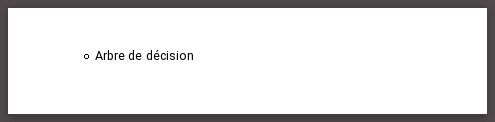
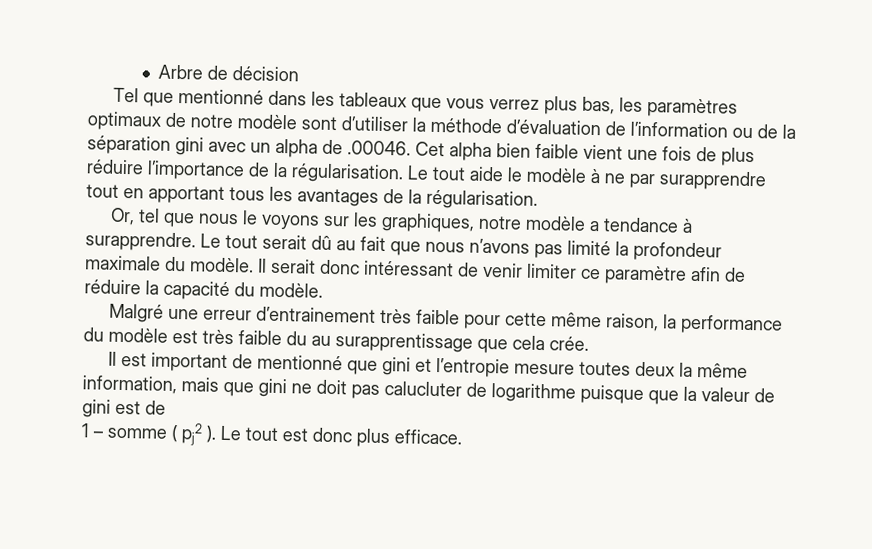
(194, 54) none -> [112,87,738,118] [87,111,796,139] [87,135,755,167] [86,159,767,191] [86,184,538,210] [109,207,693,233] [85,231,722,262] [85,255,746,285] [84,279,323,301] [108,303,783,335] [83,327,589,354] [107,351,748,378] [82,375,775,405] [82,399,166,418] [81,423,463,448] // Tel que mentionné dans les tableaux que vous verrez plus bas, les paramètres optimaux de notre modèle sont d’utiliser la méthode d’évaluation de l’information ou de la séparation gini avec un alpha de .00046. Cet alpha bien faible vient une fois de plus réduire l’importance de la régularisation. Le tout aide le modèle à ne par surapprendre tout en apportant tous les avantages de la régularisation. // Or, tel que nous le voyons sur les graphiques, notre modèle a tendance à surapprendre. Le tout serait dû au fait que nous n’avons pas limité la profondeur maximale du modèle. Il serait donc intéressant de venir limiter ce paramètre afin de réduire la capacité du modèle. // Malgré une erreur d’entrainement très faible pour cette même raison, la performance du modèle est très faible du au surapprentissage que cela crée. // Il est important de mentionné que gini et l’entropie mesure toutes deux la même information, mais que gini ne doit pas calucluter de logarithme puisque que la valeur de gini est de // 1 – somme ( pj2 ). Le tout est donc plus efficace.

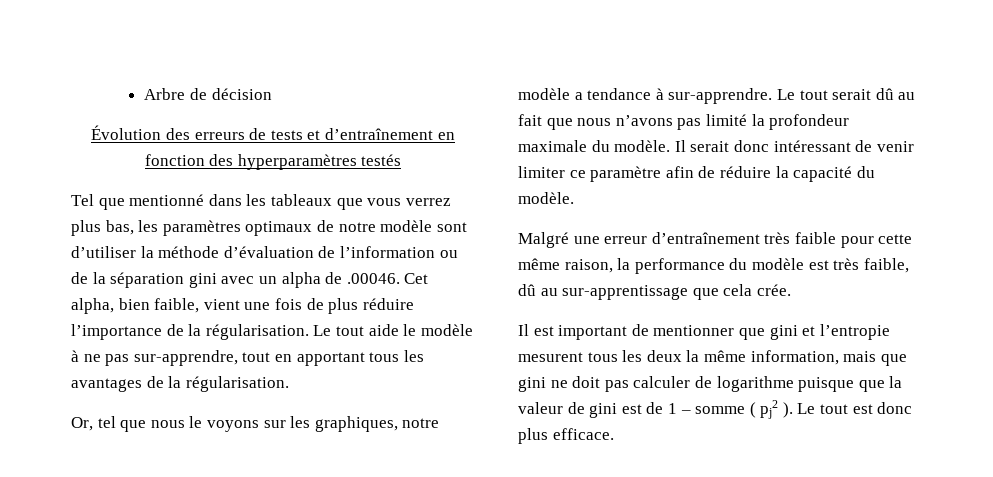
(300, 74) none -> [91,125,455,140] [144,154,402,170] // Évolution des erreurs de tests et d’entraînement en fonction des hyperparamètres testés
[449,142,579,162] alpha bien faible -> [71,298,200,314] alpha, bien faible,
[629,170,767,191] par surapprendre -> [105,350,238,366] pas sur-apprendre,
[85,231,196,252] surapprendre. -> [668,88,773,104] sur-apprendre.
[255,306,376,323] d’entrainement -> [651,232,760,244] d’entraînement
[238,330,473,353] faible du au surapprentissage -> [863,258,909,273] [518,284,689,300] faible, dû au sur-apprentissage
[256,354,343,371] mentionné -> [653,325,735,336] mentionner
[513,361,631,376] mesure toutes -> [518,350,643,362] mesurent tous les
[384,381,462,397] calucluter -> [633,376,691,388] calculer
(166, 407) // -> (664, 408) none

